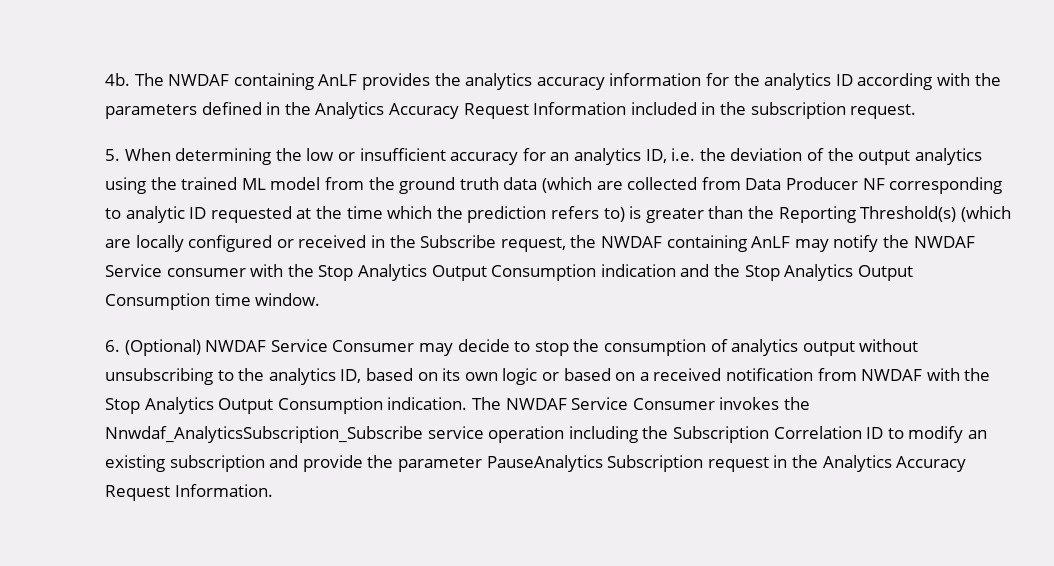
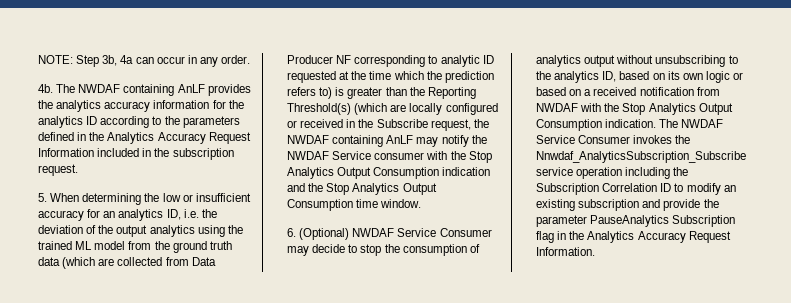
(105, 79) none -> [38,55,250,67] NOTE: Step 3b, 4a can occur in any order. //
[936,73,970,86] with -> [152,116,162,125] to
[707,457,769,472] request -> [536,231,555,243] flag

